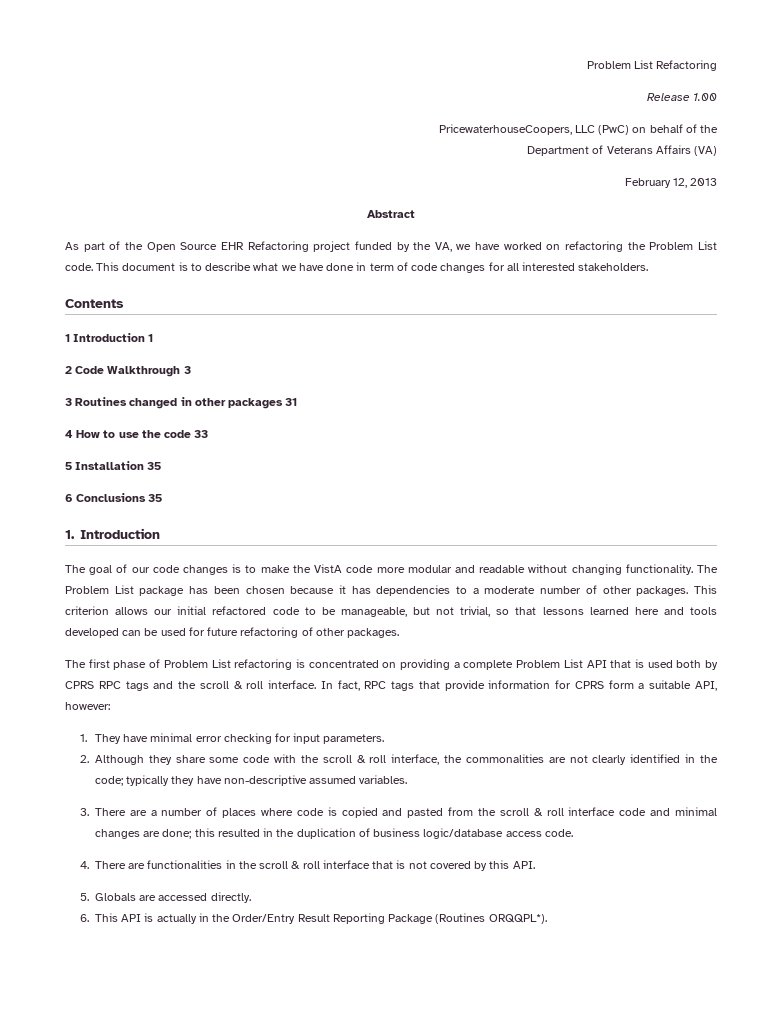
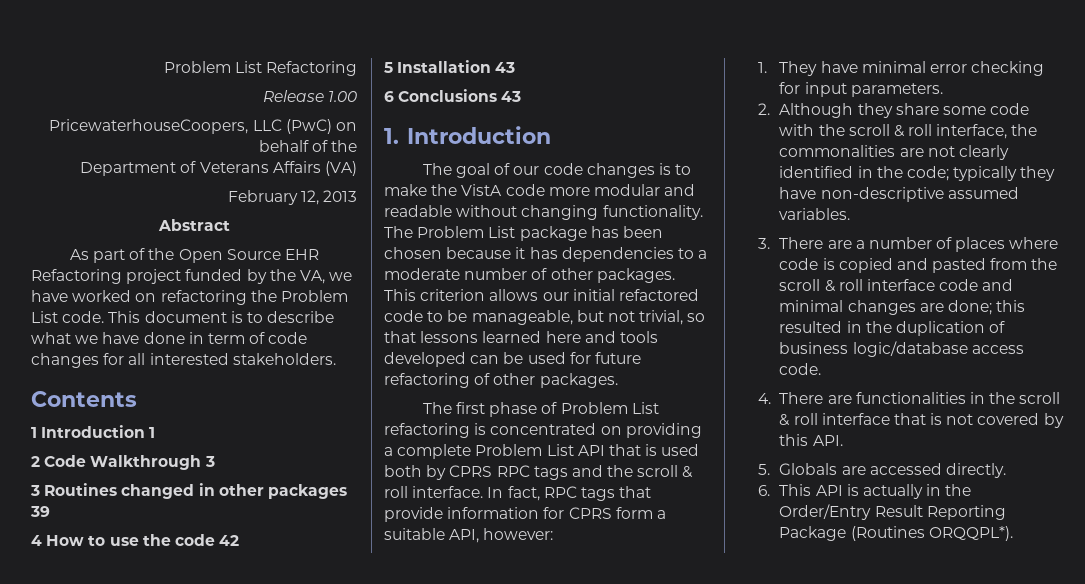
[285,398,298,406] 31 -> [30,506,50,517] 39
[194,430,209,438] 33 -> [219,535,240,546] 42
[147,462,162,470] 35 -> [495,62,516,73] 43
[148,494,163,502] 35 -> [501,91,522,102] 43

